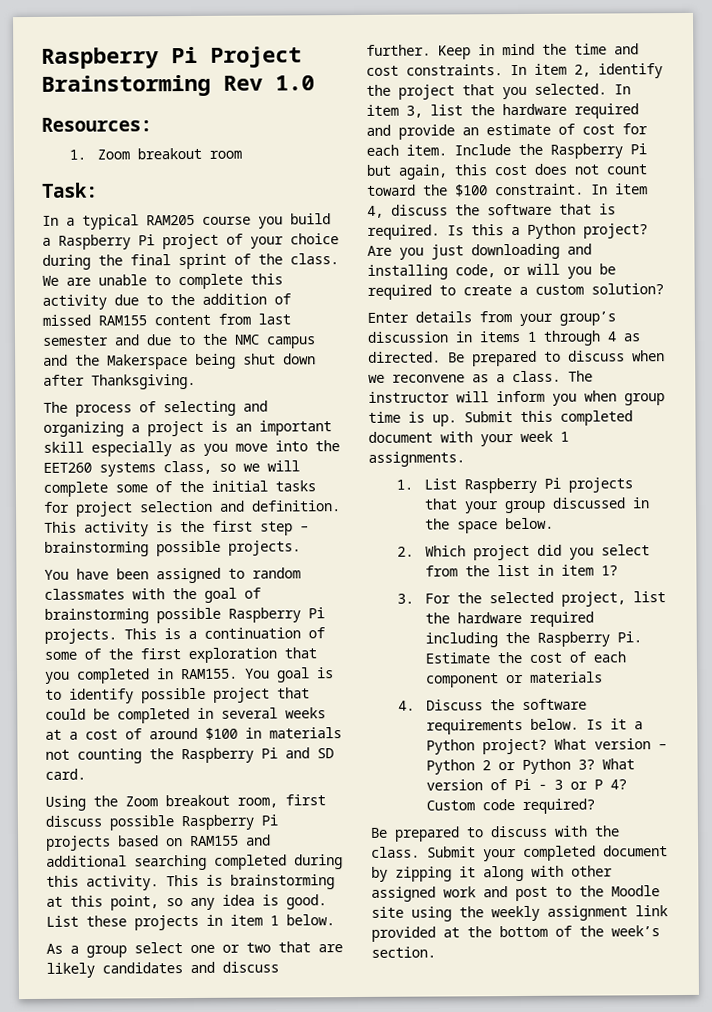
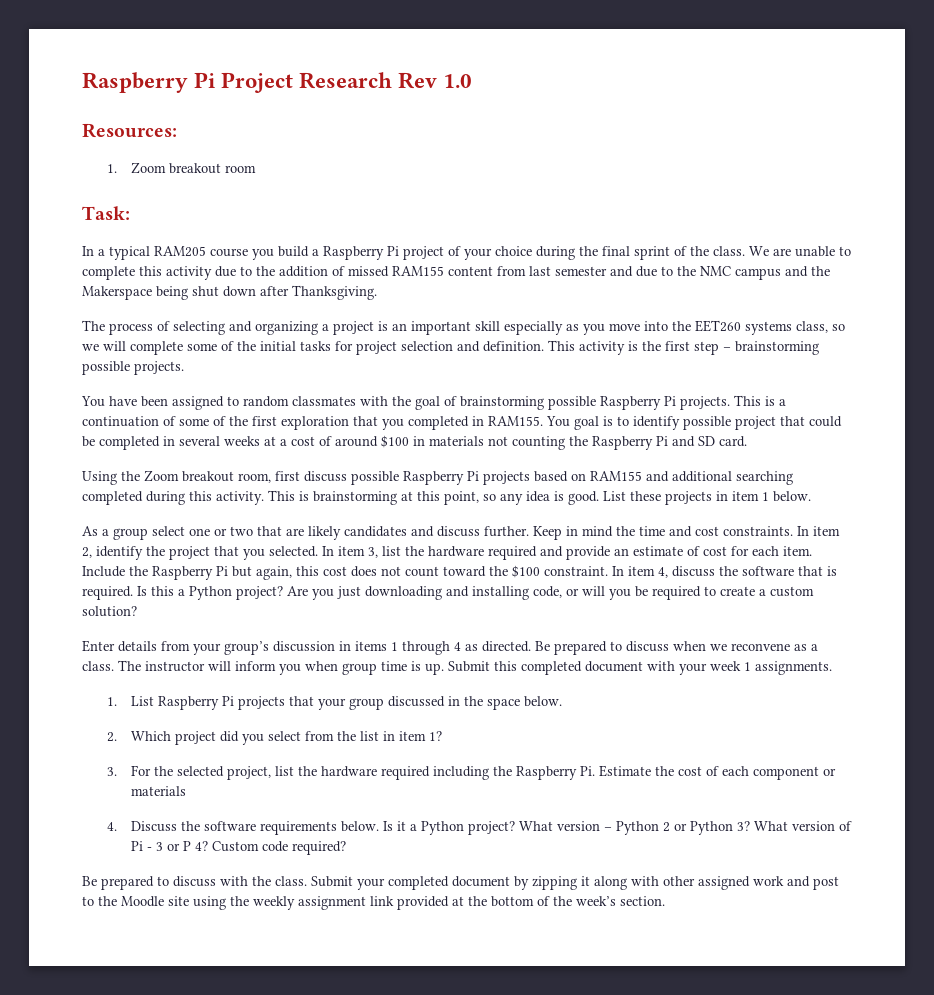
[41,74,211,97] Brainstorming -> [299,72,393,89] Research

